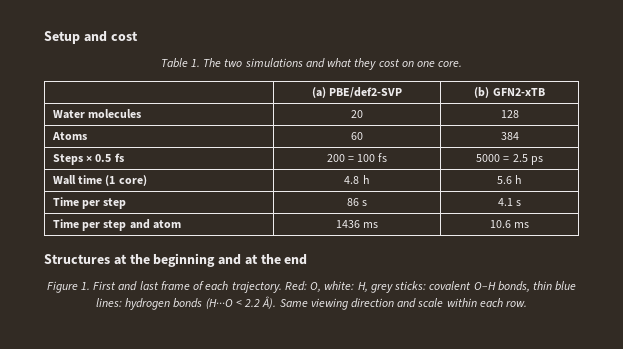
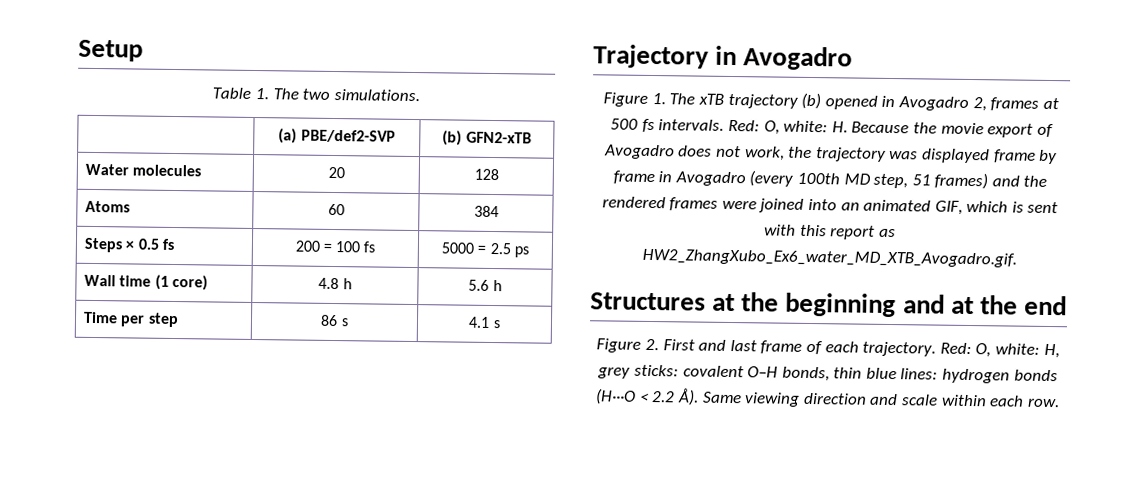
[83,31,138,42] and cost -> (143, 50) none
[244,58,463,70] simulations and what they cost on one core. -> [333,88,420,102] simulations.
[52,219,181,231] [335,220,379,228] [489,220,530,228] // Time per step and atom | 1436 ms | 10.6 ms -> [593,44,854,71] [603,92,1059,112] [610,118,1054,138] [603,144,1058,165] [612,170,1048,190] [601,196,1059,215] [764,224,896,240] [641,248,1017,268] // Trajectory in Avogadro // Figure 1. The xTB trajectory (b) opened in Avogadro 2, frames at 500 fs intervals. Red: O, white: H. Because the movie export of Avogadro does not work, the trajectory was displayed frame by frame in Avogadro (every 100th MD step, 51 frames) and the rendered frames were joined into an animated GIF, which is sent with this report as HW2_ZhangXubo_Ex6_water_MD_XTB_Avogadro.gif.
[80,282,90,290] 1. -> [645,338,660,351] 2.

